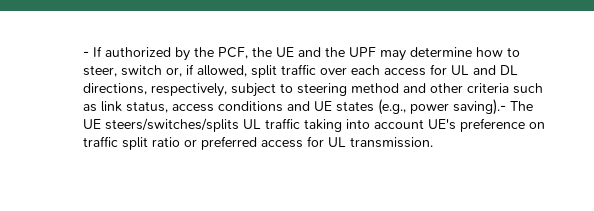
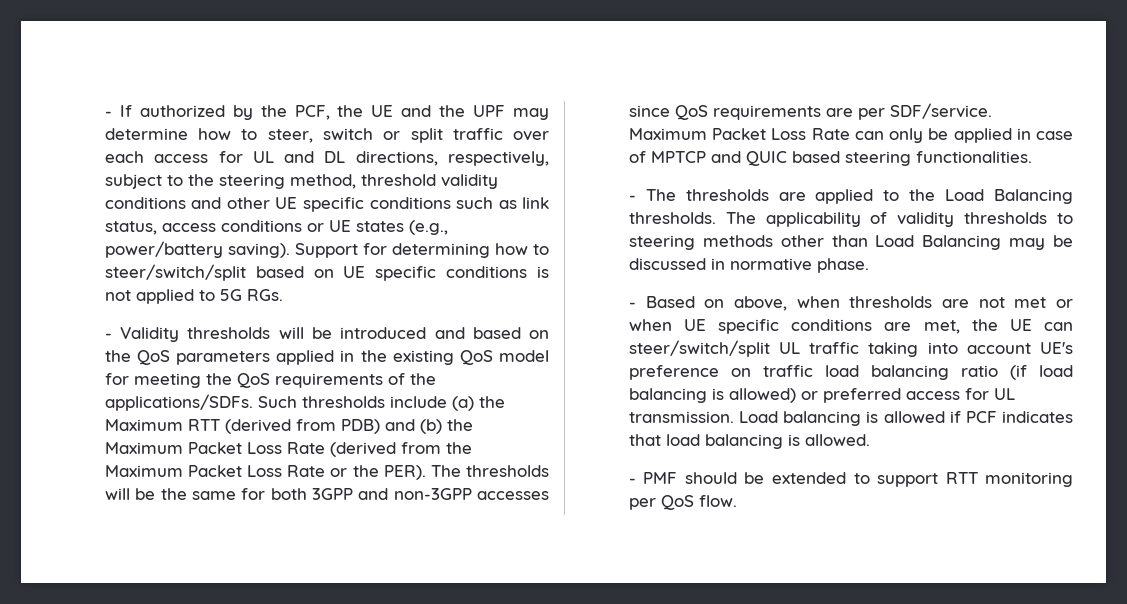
[166,64,248,77] or, if allowed, -> [383,131,401,140] or
[297,83,510,96] steering method and other criteria -> [187,174,498,189] [104,197,451,212] the steering method, threshold validity conditions and other UE specific conditions
[287,101,311,111] and -> [306,223,324,232] or
[410,99,534,115] [83,118,240,132] power saving).- The UE steers/switches/splits -> [104,241,550,258] [104,264,549,281] [104,289,283,304] [104,327,549,342] [104,350,549,365] [104,373,436,388] [104,394,505,411] [104,419,473,434] [104,442,472,457] [104,465,549,480] [104,488,549,500] [628,103,992,120] [628,128,1073,143] [628,151,1032,166] [628,189,1073,204] [628,212,1073,227] [628,235,1073,250] [628,258,869,273] [628,296,1073,311] [628,319,1073,334] [628,340,770,357] power/battery saving). Support for determining how to steer/switch/split based on UE specific conditions is not applied to 5G RGs. // - Validity thresholds will be introduced and based on the QoS parameters applied in the existing QoS model for meeting the QoS requirements of the applications/SDFs. Such thresholds include (a) the Maximum RTT (derived from PDB) and (b) the Maximum Packet Loss Rate (derived from the Maximum Packet Loss Rate or the PER). The thresholds will be the same for both 3GPP and non-3GPP accesses since QoS requirements are per SDF/service. Maximum Packet Loss Rate can only be applied in case of MPTCP and QUIC based steering functionalities. // - The thresholds are applied to the Load Balancing thresholds. The applicability of validity thresholds to steering methods other than Load Balancing may be discussed in normative phase. // - Based on above, when thresholds are not met or when UE specific conditions are met, the UE can steer/switch/split
[122,137,181,150] split ratio -> [824,365,1073,380] [628,388,796,403] load balancing ratio (if load balancing is allowed)
(434, 142) none -> [739,411,1073,426] [628,434,870,449] [628,472,1073,487] [628,495,737,510] Load balancing is allowed if PCF indicates that load balancing is allowed. // - PMF should be extended to support RTT monitoring per QoS flow.

